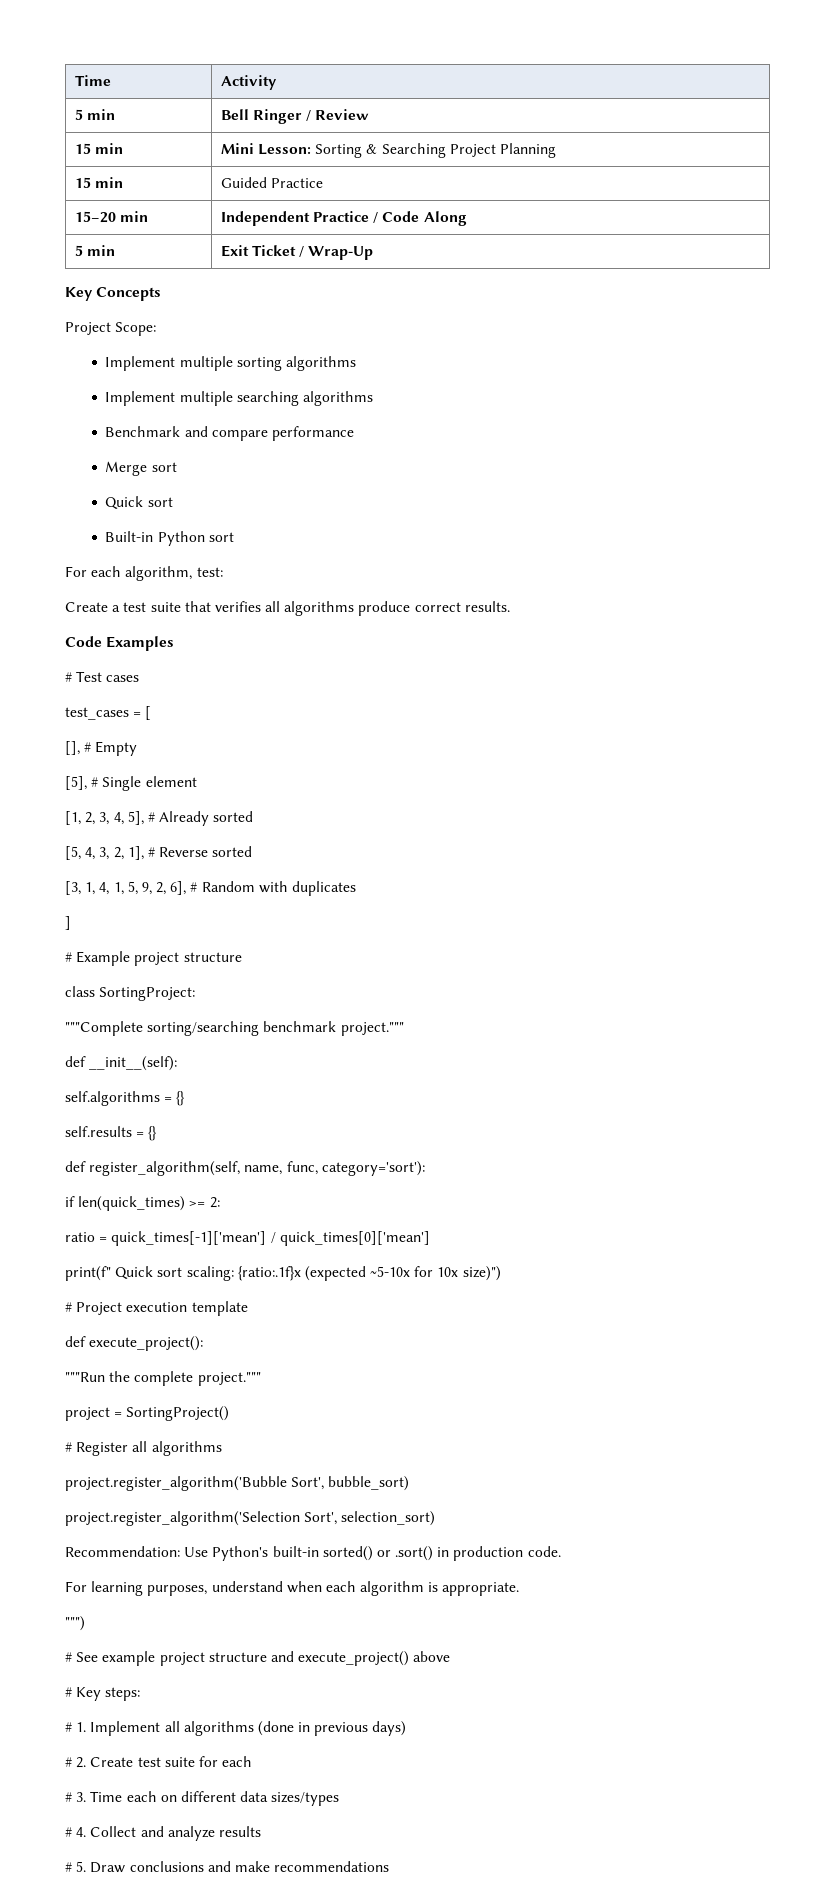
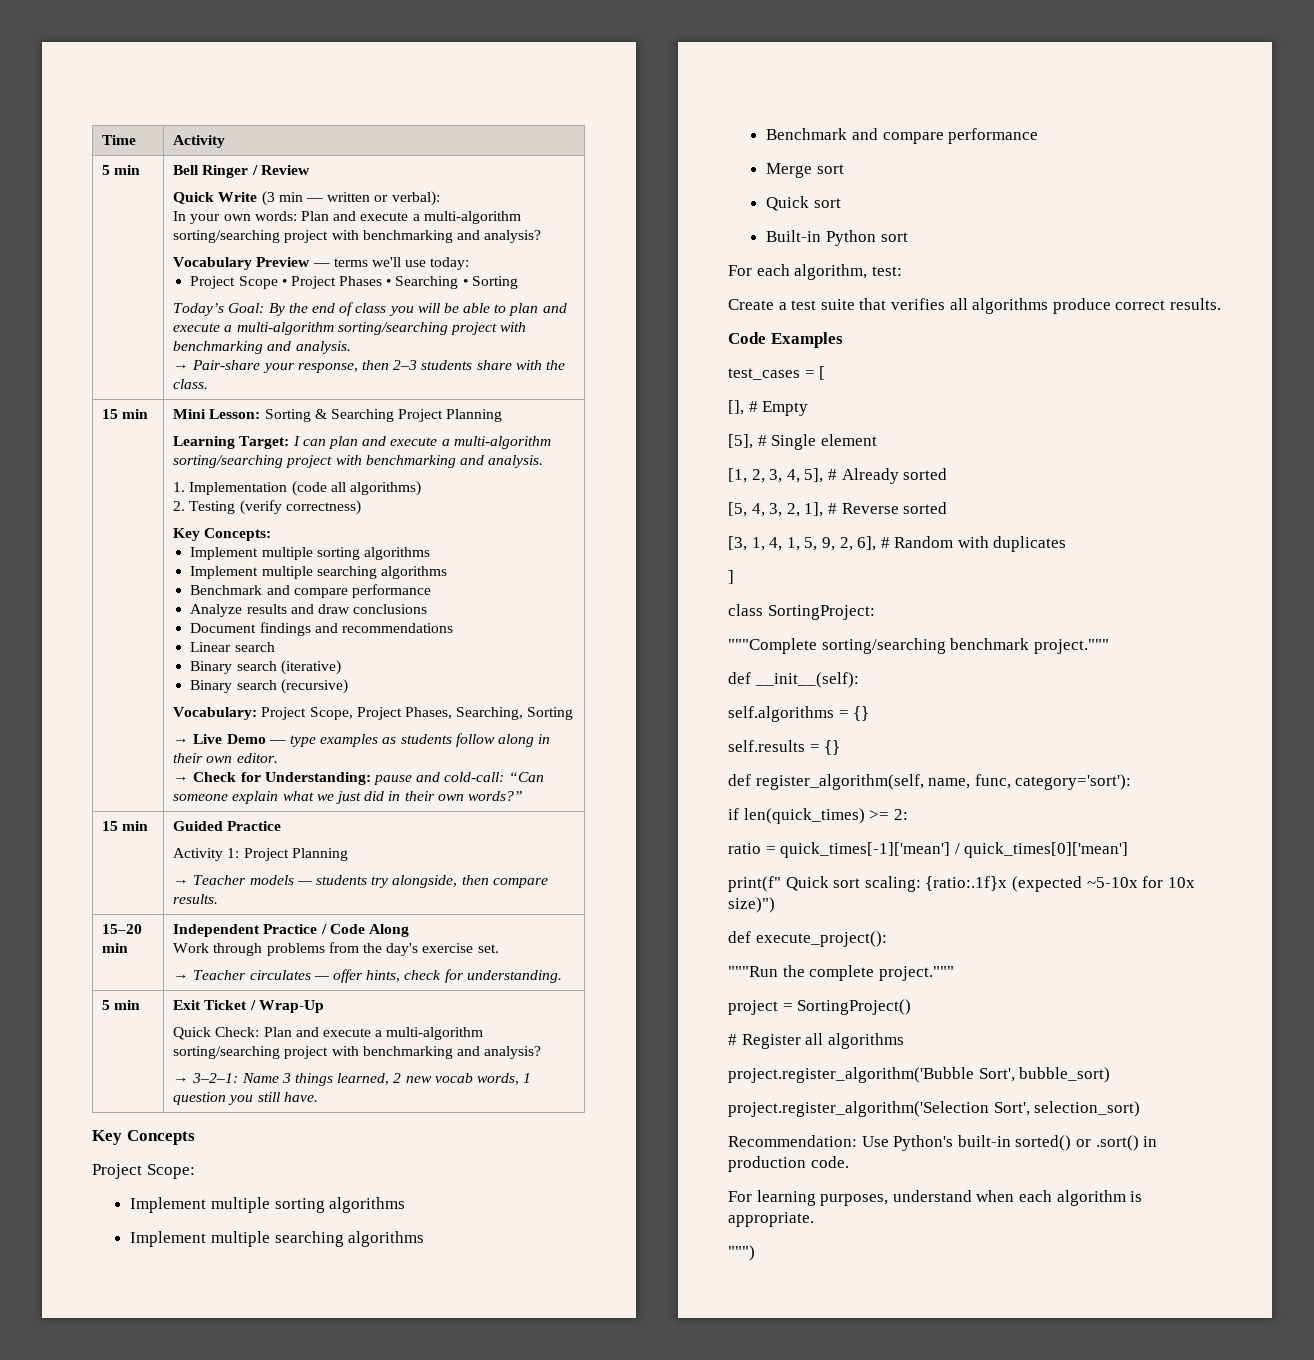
(370, 114) none -> [173,191,440,206] [173,211,521,224] [173,230,542,243] [173,257,470,270] [190,276,518,289] [173,302,567,316] [173,322,527,335] [173,341,351,354] [173,360,565,373] [173,379,209,389] // Quick Write (3 min — written or verbal): // In your own words: Plan and execute a multi-algorithm sorting/searching project with benchmarking and analysis? // Vocabulary Preview — terms we'll use today: // Project Scope • Project Phases • Searching • Sorting // Today’s Goal: By the end of class you will be able to plan and execute a multi-algorithm sorting/searching project with benchmarking and analysis. // → Pair-share your response, then 2–3 students share with the class.
[74,177,124,188] [220,177,324,188] // 15 min | Guided Practice -> [173,436,551,449] [173,455,544,468] [173,481,422,496] [173,500,361,515] [173,528,272,541] [190,547,430,560] [190,566,447,579] [190,584,431,598] [190,604,428,617] [190,622,453,636] [190,642,275,652] [190,660,341,675] [190,679,348,694] [173,707,574,720] [173,733,551,747] [173,753,278,763] [173,772,544,785] [173,791,523,804] [102,821,149,831] [173,821,282,831] [173,848,348,861] [173,875,548,888] [173,894,219,904] // Learning Target: I can plan and execute a multi-algorithm sorting/searching project with benchmarking and analysis. // 1. Implementation (code all algorithms) // 2. Testing (verify correctness) // Key Concepts: // Implement multiple sorting algorithms // Implement multiple searching algorithms // Benchmark and compare performance // Analyze results and draw conclusions // Document findings and recommendations // Linear search // Binary search (iterative) // Binary search (recursive) // Vocabulary: Project Scope, Project Phases, Searching, Sorting // → Live Demo — type examples as students follow along in their own editor. // → Check for Understanding: pause and cold-call: “Can someone explain what we just did in their own words?” // 15 min | Guided Practice // Activity 1: Project Planning // → Teacher models — students try alongside, then compare results.
(467, 218) none -> [173,942,499,956] [173,969,562,983] // Work through problems from the day's exercise set. // → Teacher circulates — offer hints, check for understanding.
(374, 253) none -> [173,1027,484,1040] [173,1046,542,1059] [173,1073,532,1086] [173,1092,318,1105] // Quick Check: Plan and execute a multi-algorithm sorting/searching project with benchmarking and analysis? // → 3–2–1: Name 3 things learned, 2 new vocab words, 1 question you still have.
[65,671,140,682] // # Test cases -> (843, 340) none
[65,951,242,966] // # Example project structure -> (734, 577) none
[65,1301,248,1316] // # Project execution template -> (775, 905) none
[65,1651,451,1666] [65,1687,141,1701] [65,1721,407,1736] [65,1756,253,1768] [65,1791,340,1806] [65,1826,261,1841] [65,1861,390,1873] // # See example project structure and execute_project() above // # Key steps: // # 1. Implement all algorithms (done in previous days) // # 2. Create test suite for each // # 3. Time each on different data sizes/types // # 4. Collect and analyze results // # 5. Draw conclusions and make recommendations -> (755, 1253) none

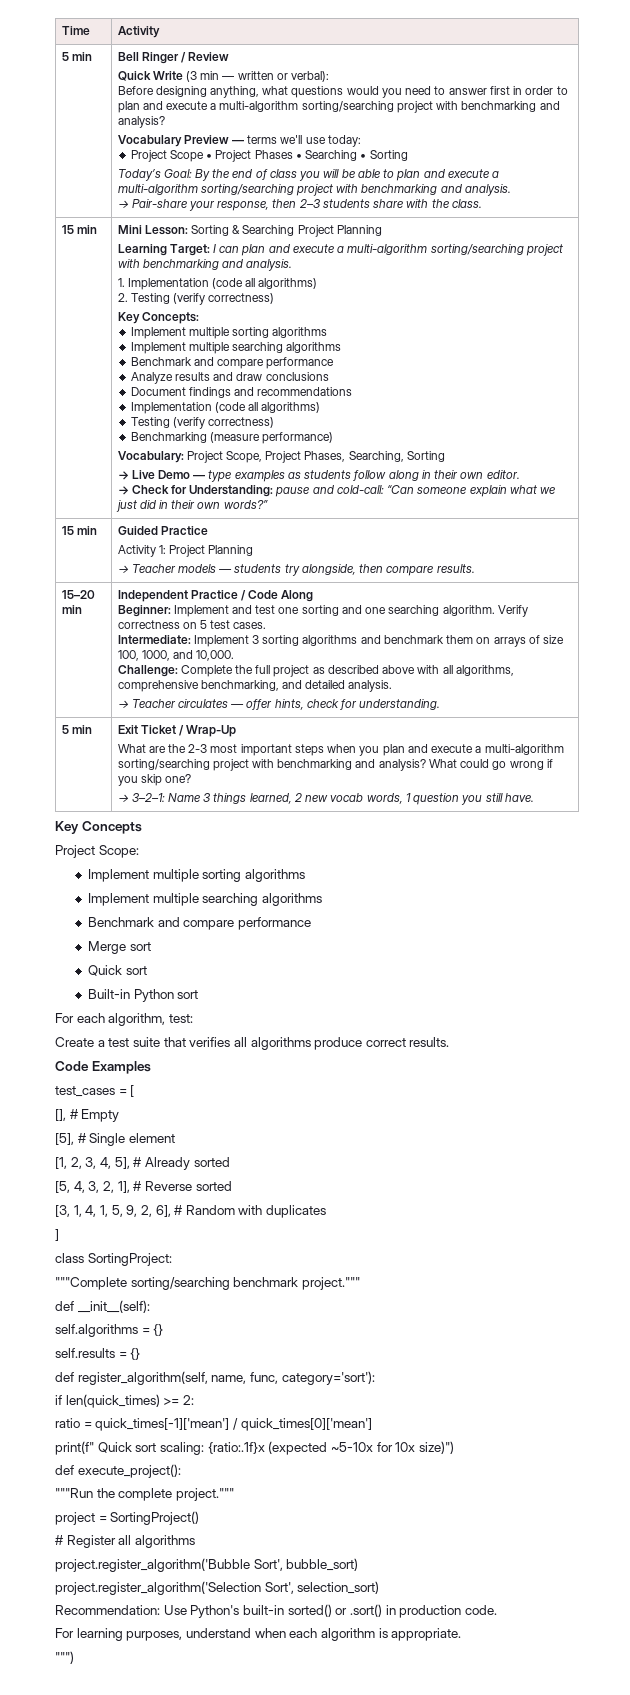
[173,211,330,224] In your own words: Plan -> [117,86,568,98] [117,101,140,113] Before designing anything, what questions would you need to answer first in order to plan
[190,642,275,652] [190,660,341,675] [190,679,348,694] Linear search // Binary search (iterative) // Binary search (recursive) -> [130,402,321,414] [130,417,275,429] [130,432,334,444] Implementation (code all algorithms) // Testing (verify correctness) // Benchmarking (measure performance)
[173,942,499,956] Work through problems from the day's exercise set. -> [117,605,528,617] [117,620,267,629] [117,635,565,647] [117,650,235,661] [117,665,514,677] [117,680,393,692] Beginner: Implement and test one sorting and one searching algorithm. Verify correctness on 5 test cases. // Intermediate: Implement 3 sorting algorithms and benchmark them on arrays of size 100, 1000, and 10,000. // Challenge: Complete the full project as described above with all algorithms, comprehensive benchmarking, and detailed analysis.
[173,1027,292,1040] Quick Check: Plan -> [117,744,405,756] What are the 2-3 most important steps when you plan
(542, 1052) none -> [428,759,553,770] [117,774,191,786] What could go wrong if you skip one?

